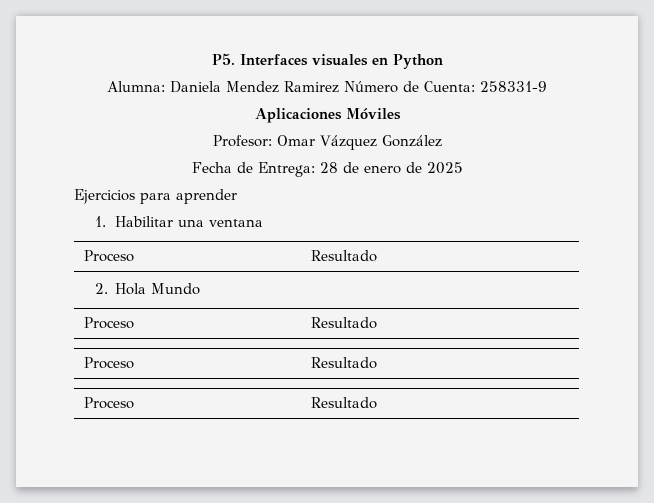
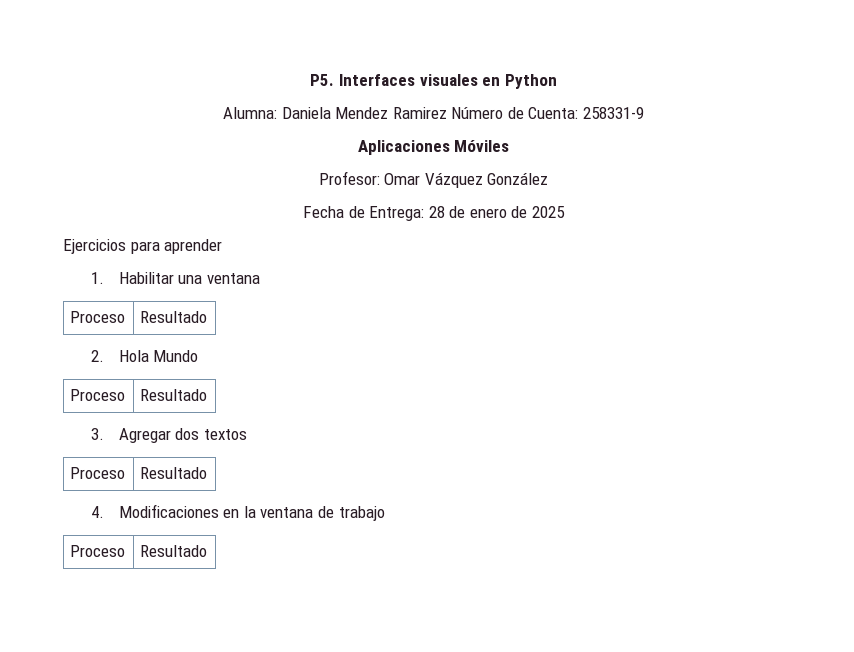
[84,357,135,369] [311,357,378,369] // Proceso | Resultado -> [90,428,247,443] [70,467,126,479] [140,467,208,479] [90,504,385,521] // 3. Agregar dos textos // Proceso | Resultado // 4. Modificaciones en la ventana de trabajo

